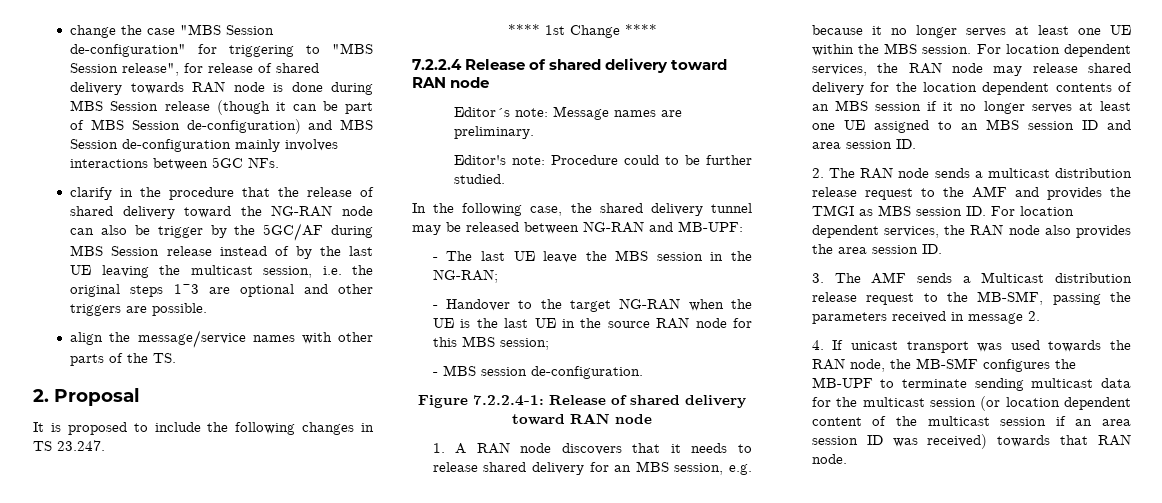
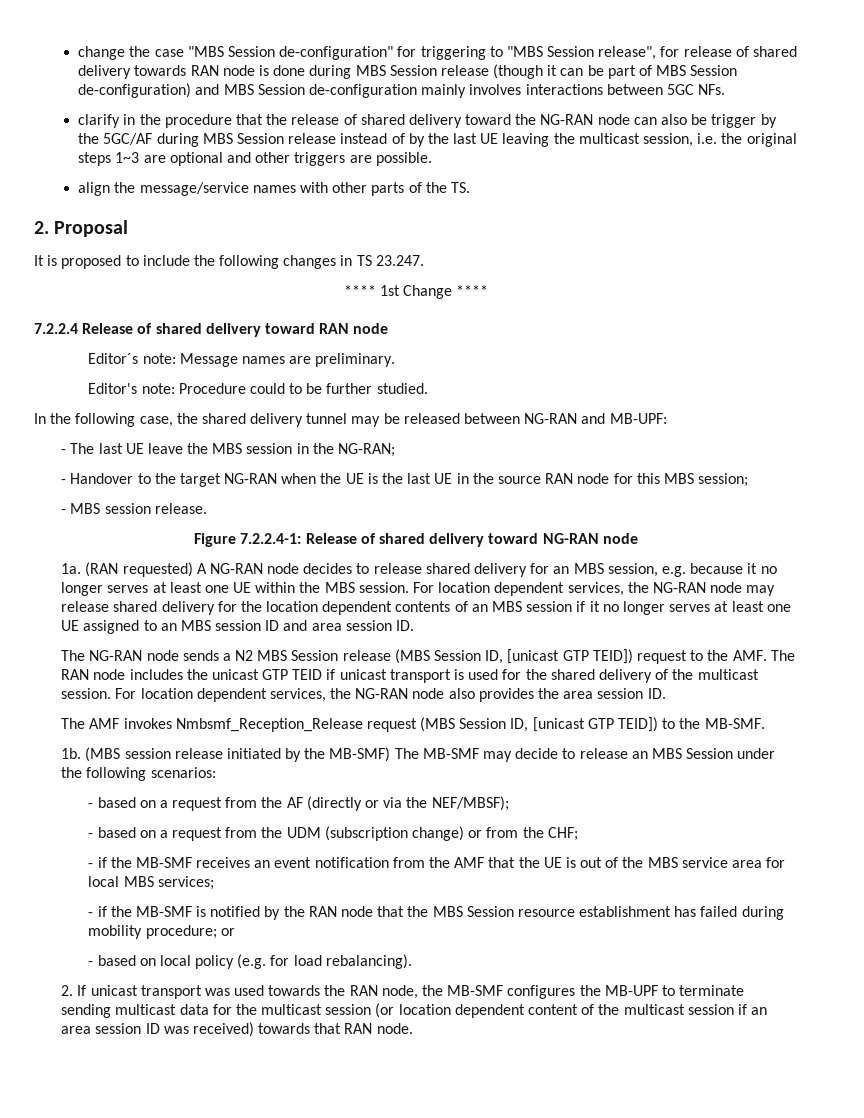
[530,366,643,379] de-configuration. -> [154,503,207,514] release.
[570,413,652,424] [432,442,728,455] RAN node // 1. A RAN node discovers that it needs -> [542,533,638,544] [61,562,353,577] NG-RAN node // 1a. (RAN requested) A NG-RAN node decides
[908,62,942,74] RAN -> [652,582,706,593] NG-RAN
[811,167,1132,179] [811,186,1131,200] [811,205,1074,216] [811,224,1004,238] 2. The RAN node sends a multicast distribution release request to the AMF and provides the TMGI as MBS session ID. For location dependent services, the RAN -> [61,649,795,664] [61,669,759,683] [61,688,409,702] The NG-RAN node sends a N2 MBS Session release (MBS Session ID, [unicast GTP TEID]) request to the AMF. The RAN node includes the unicast GTP TEID if unicast transport is used for the shared delivery of the multicast session. For location dependent services, the NG-RAN
[811,273,824,283] 3. -> (666, 693) none
[916,272,1132,283] [811,291,1131,305] [811,311,1040,324] [811,340,824,350] sends a Multicast distribution release request to the MB-SMF, passing the parameters received in message 2. // 4. -> [123,717,765,732] [61,747,776,762] [61,767,216,781] [88,796,509,811] [88,826,578,841] [88,857,786,868] [88,876,214,890] [88,906,784,920] [88,925,235,939] [88,954,412,969] [61,985,74,996] invokes Nmbsmf_Reception_Release request (MBS Session ID, [unicast GTP TEID]) to the MB-SMF. // 1b. (MBS session release initiated by the MB-SMF) The MB-SMF may decide to release an MBS Session under the following scenarios: // - based on a request from the AF (directly or via the NEF/MBSF); // - based on a request from the UDM (subscription change) or from the CHF; // - if the MB-SMF receives an event notification from the AMF that the UE is out of the MBS service area for local MBS services; // - if the MB-SMF is notified by the RAN node that the MBS Session resource establishment has failed during mobility procedure; or // - based on local policy (e.g. for load rebalancing). // 2.

